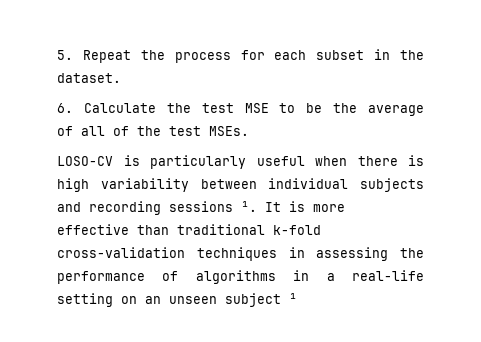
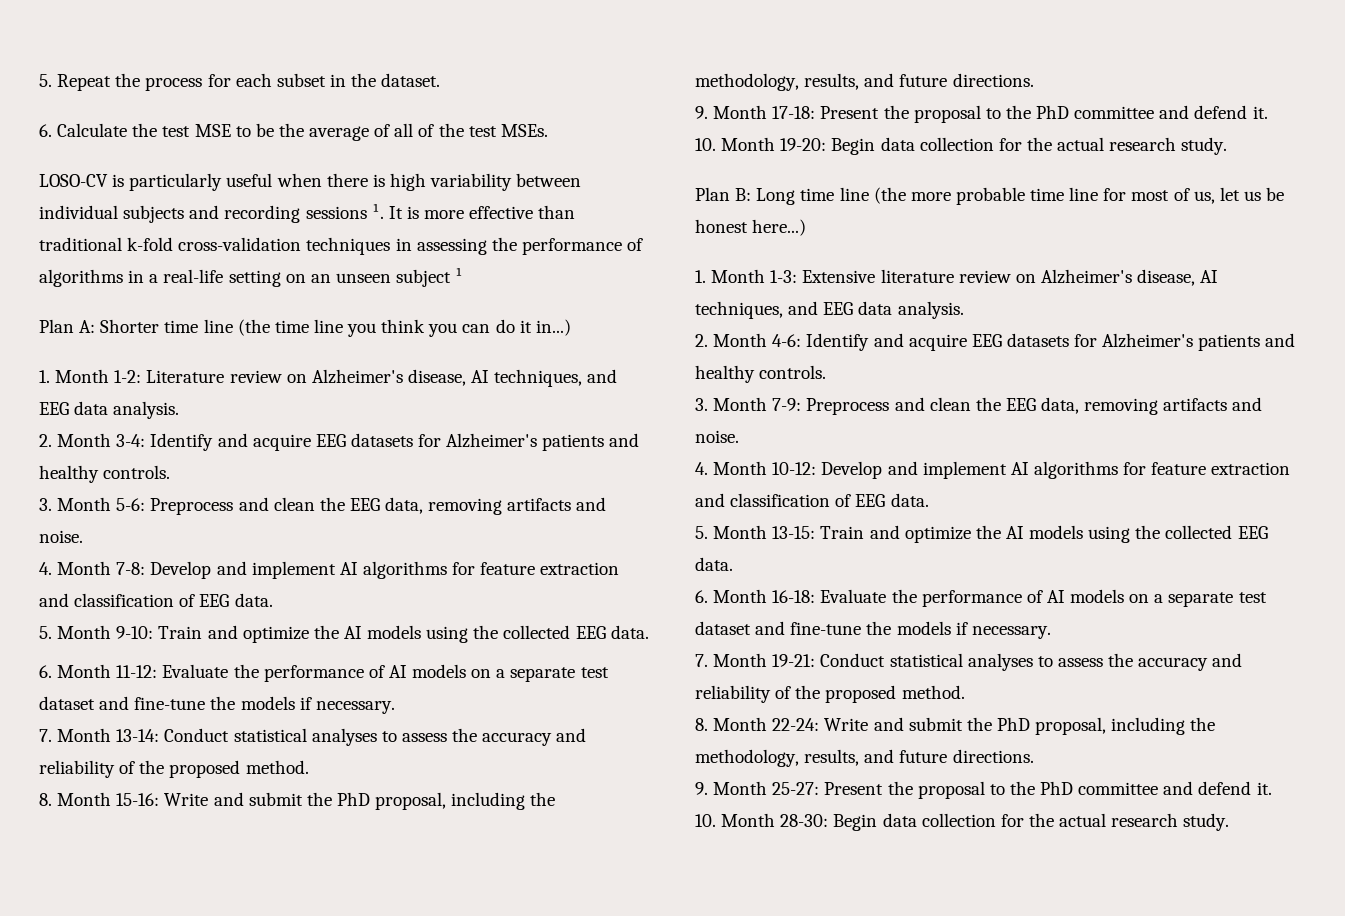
(297, 298) none -> [39,319,571,337] [39,369,618,387] [39,401,180,419] [39,433,640,451] [39,465,171,483] [39,497,607,515] [39,530,83,543] [39,561,620,579] [39,593,273,607] [39,625,649,643] [39,664,609,682] [39,696,395,714] [39,728,587,746] [39,760,309,778] [39,792,556,810] [695,73,1034,91] [695,105,1268,123] [695,137,1228,155] [695,187,1285,205] [695,219,807,236] [695,269,1219,286] [695,301,964,319] [695,333,1296,351] [695,365,827,383] [695,397,1263,415] [695,430,739,443] [695,461,1291,479] [695,493,929,507] [695,525,1268,543] [695,557,733,571] [695,589,1267,607] [695,621,1051,639] [695,653,1243,671] [695,685,965,703] [695,717,1216,735] [695,749,1034,767] [695,781,1272,799] [695,813,1230,831] // Plan A: Shorter time line (the time line you think you can do it in...) // 1. Month 1-2: Literature review on Alzheimer's disease, AI techniques, and EEG data analysis. // 2. Month 3-4: Identify and acquire EEG datasets for Alzheimer's patients and healthy controls. // 3. Month 5-6: Preprocess and clean the EEG data, removing artifacts and noise. // 4. Month 7-8: Develop and implement AI algorithms for feature extraction and classification of EEG data. // 5. Month 9-10: Train and optimize the AI models using the collected EEG data. // 6. Month 11-12: Evaluate the performance of AI models on a separate test dataset and fine-tune the models if necessary. // 7. Month 13-14: Conduct statistical analyses to assess the accuracy and reliability of the proposed method. // 8. Month 15-16: Write and submit the PhD proposal, including the methodology, results, and future directions. // 9. Month 17-18: Present the proposal to the PhD committee and defend it. // 10. Month 19-20: Begin data collection for the actual research study. // Plan B: Long time line (the more probable time line for most of us, let us be honest here...) // 1. Month 1-3: Extensive literature review on Alzheimer's disease, AI techniques, and EEG data analysis. // 2. Month 4-6: Identify and acquire EEG datasets for Alzheimer's patients and healthy controls. // 3. Month 7-9: Preprocess and clean the EEG data, removing artifacts and noise. // 4. Month 10-12: Develop and implement AI algorithms for feature extraction and classification of EEG data. // 5. Month 13-15: Train and optimize the AI models using the collected EEG data. // 6. Month 16-18: Evaluate the performance of AI models on a separate test dataset and fine-tune the models if necessary. // 7. Month 19-21: Conduct statistical analyses to assess the accuracy and reliability of the proposed method. // 8. Month 22-24: Write and submit the PhD proposal, including the methodology, results, and future directions. // 9. Month 25-27: Present the proposal to the PhD committee and defend it. // 10. Month 28-30: Begin data collection for the actual research study.

